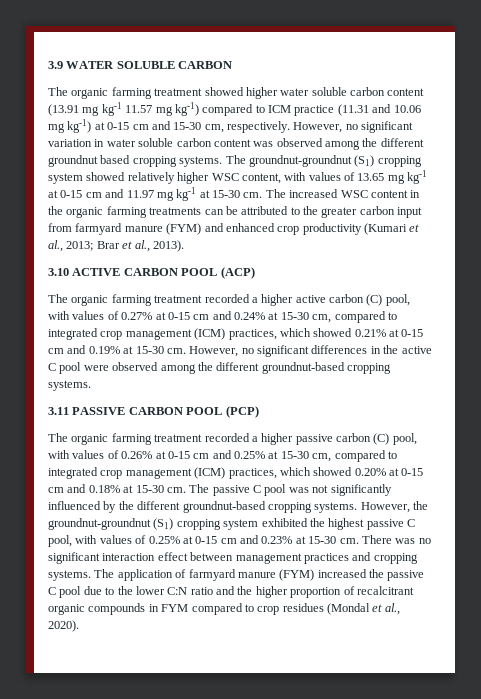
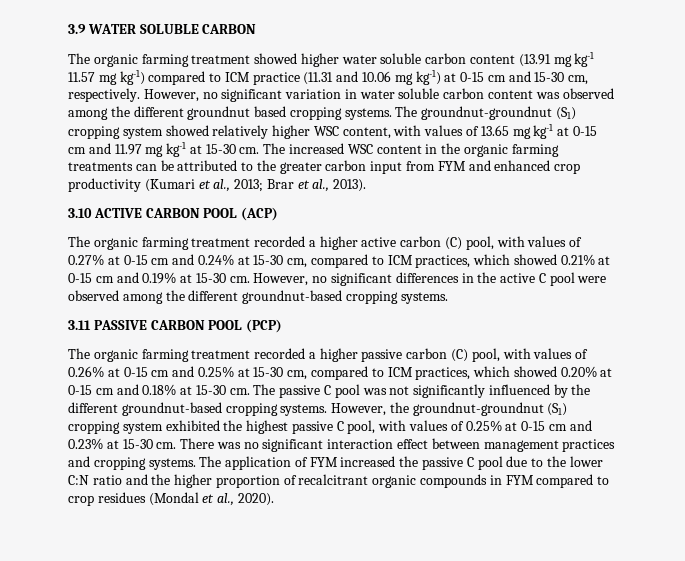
[75,223,202,235] farmyard manure (FYM) -> [437,161,466,171] FYM
[48,328,226,340] integrated crop management (ICM) -> [387,255,413,265] ICM
[48,467,226,479] integrated crop management (ICM) -> [387,367,413,377] ICM
[188,569,315,581] farmyard manure (FYM) -> [309,457,338,467] FYM

